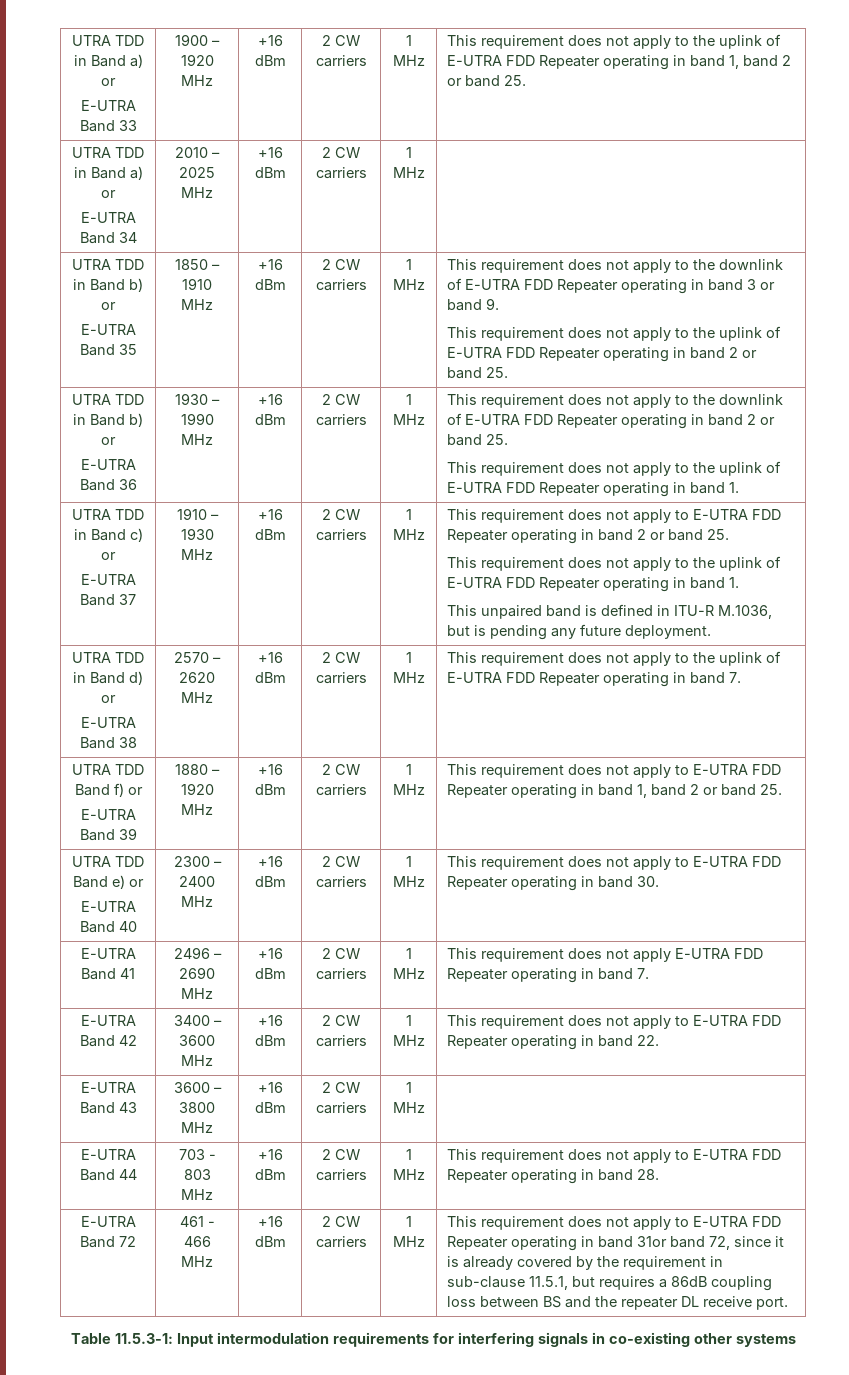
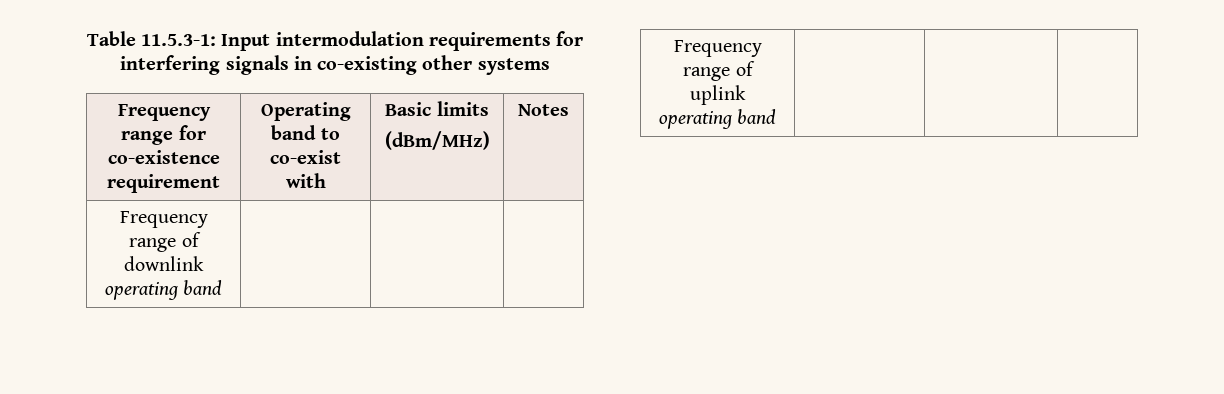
[72,35,144,46] [73,54,143,68] [101,78,116,86] [80,100,136,111] [79,120,137,132] [175,34,220,46] [180,54,214,66] [181,75,213,86] [257,35,283,46] [254,55,286,66] [322,35,360,46] [315,55,367,67] [405,35,412,46] [392,55,425,66] [447,34,782,49] [447,55,792,70] [447,75,527,87] [72,147,144,158] [73,166,143,180] [101,190,116,198] [80,212,136,223] [79,232,137,244] [175,147,220,158] [179,167,215,178] [181,187,213,198] [257,147,283,158] [254,167,286,178] [322,147,360,158] [315,167,367,179] [405,147,412,158] [392,167,425,178] [72,259,144,270] [73,278,143,292] [101,302,116,310] [80,324,136,335] [79,344,137,356] [175,259,220,270] [182,278,212,290] [181,299,213,310] [257,259,283,270] [254,279,286,290] [322,259,360,270] [315,279,367,291] [405,259,412,270] [392,279,425,290] [447,259,784,273] [447,278,776,294] [447,298,500,311] [447,326,782,341] [447,347,758,362] [447,367,509,379] [72,394,144,405] [73,413,143,427] [101,437,116,445] [80,459,136,470] [79,479,137,491] [175,393,220,405] [180,413,214,425] [181,434,213,445] [257,394,283,405] [254,414,286,425] [322,394,360,405] [315,414,367,426] [405,394,412,405] [392,414,425,425] [447,394,784,408] [447,413,776,429] [447,434,509,446] [447,461,782,476] [447,482,740,497] [72,509,144,520] [73,528,143,542] [101,552,116,560] [80,574,136,585] [80,594,136,606] [176,508,219,520] [180,528,214,540] [181,549,213,560] [257,509,283,520] [254,529,286,540] [322,509,360,520] [315,529,367,541] [405,509,412,520] [392,529,425,540] [447,509,782,523] [447,529,730,544] [447,556,782,571] [447,577,740,592] [447,604,773,619] [447,624,712,640] [72,652,144,663] [73,671,143,685] [101,695,116,703] [80,717,136,728] [79,737,137,749] [174,652,221,663] [179,672,215,683] [181,692,213,703] [257,652,283,663] [254,672,286,683] [322,652,360,663] [315,672,367,684] [405,652,412,663] [392,672,425,683] [447,651,782,666] [447,672,742,687] [72,764,144,775] [74,783,143,797] [80,809,136,820] [79,828,137,841] [175,764,220,775] [180,783,214,795] [181,804,213,815] [257,764,283,775] [254,784,286,795] [322,764,360,775] [315,784,367,796] [405,764,412,775] [392,784,425,795] [447,764,782,778] [447,784,783,799] [72,856,144,867] [73,875,144,889] [80,901,136,912] [79,921,137,933] [173,856,222,867] [179,876,215,887] [181,896,213,907] [257,856,283,867] [254,876,286,887] [322,856,360,867] [315,876,367,888] [405,856,412,867] [392,876,425,887] [447,856,782,870] [447,876,660,891] [80,948,136,959] [81,968,135,980] [173,947,222,959] [179,967,215,979] [181,988,213,999] [257,948,283,959] [254,968,286,979] [322,948,360,959] [315,968,367,980] [405,948,412,959] [392,968,425,979] [447,948,764,962] [447,968,650,983] [80,1015,136,1026] [79,1035,137,1047] [173,1015,222,1026] [179,1035,215,1046] [181,1055,213,1066] [257,1015,283,1026] [254,1035,286,1046] [322,1015,360,1026] [315,1035,367,1047] [405,1015,412,1026] [392,1035,425,1046] [447,1015,782,1029] [447,1035,660,1050] [80,1082,136,1093] [79,1102,137,1114] [173,1082,222,1093] [179,1102,215,1113] [181,1122,213,1133] [257,1082,283,1093] [254,1102,286,1113] [322,1082,360,1093] [315,1102,367,1114] [405,1082,412,1093] [392,1102,425,1113] [80,1149,136,1160] [79,1169,137,1181] [178,1149,216,1160] [183,1169,211,1180] [181,1189,213,1200] [257,1149,283,1160] [254,1169,286,1180] [322,1149,360,1160] [315,1169,367,1181] [405,1149,412,1160] [392,1169,425,1180] [447,1149,782,1163] [447,1169,660,1184] [80,1216,136,1227] [80,1236,136,1248] [179,1216,215,1227] [183,1236,211,1247] [181,1256,213,1267] [257,1216,283,1227] [254,1236,286,1247] [322,1216,360,1227] [315,1236,367,1248] [405,1216,412,1227] [392,1236,425,1247] [447,1216,782,1230] [447,1236,785,1251] [447,1256,724,1270] [447,1276,773,1291] [447,1296,789,1310] UTRA TDD in Band a) or // E-UTRA Band 33 | 1900 – 1920 MHz | +16 dBm | 2 CW carriers | 1 MHz | This requirement does not apply to the uplink of E-UTRA FDD Repeater operating in band 1, band 2 or band 25. // UTRA TDD in Band a) or // E-UTRA Band 34 | 2010 – 2025 MHz | +16 dBm | 2 CW carriers | 1 MHz | // UTRA TDD in Band b) or // E-UTRA Band 35 | 1850 – 1910 MHz | +16 dBm | 2 CW carriers | 1 MHz | This requirement does not apply to the downlink of E-UTRA FDD Repeater operating in band 3 or band 9. // This requirement does not apply to the uplink of E-UTRA FDD Repeater operating in band 2 or band 25. // UTRA TDD in Band b) or // E-UTRA Band 36 | 1930 – 1990 MHz | +16 dBm | 2 CW carriers | 1 MHz | This requirement does not apply to the downlink of E-UTRA FDD Repeater operating in band 2 or band 25. // This requirement does not apply to the uplink of E-UTRA FDD Repeater operating in band 1. // UTRA TDD in Band c) or // E-UTRA Band 37 | 1910 – 1930 MHz | +16 dBm | 2 CW carriers | 1 MHz | This requirement does not apply to E-UTRA FDD Repeater operating in band 2 or band 25. // This requirement does not apply to the uplink of E-UTRA FDD Repeater operating in band 1. // This unpaired band is defined in ITU-R M.1036, but is pending any future deployment. // UTRA TDD in Band d) or // E-UTRA Band 38 | 2570 – 2620 MHz | +16 dBm | 2 CW carriers | 1 MHz | This requirement does not apply to the uplink of E-UTRA FDD Repeater operating in band 7. // UTRA TDD Band f) or // E-UTRA Band 39 | 1880 – 1920 MHz | +16 dBm | 2 CW carriers | 1 MHz | This requirement does not apply to E-UTRA FDD Repeater operating in band 1, band 2 or band 25. // UTRA TDD Band e) or // E-UTRA Band 40 | 2300 – 2400 MHz | +16 dBm | 2 CW carriers | 1 MHz | This requirement does not apply to E-UTRA FDD Repeater operating in band 30. // E-UTRA Band 41 | 2496 – 2690 MHz | +16 dBm | 2 CW carriers | 1 MHz | This requirement does not apply E-UTRA FDD Repeater operating in band 7. // E-UTRA Band 42 | 3400 – 3600 MHz | +16 dBm | 2 CW carriers | 1 MHz | This requirement does not apply to E-UTRA FDD Repeater operating in band 22. // E-UTRA Band 43 | 3600 – 3800 MHz | +16 dBm | 2 CW carriers | 1 MHz | // E-UTRA Band 44 | 703 - 803 MHz | +16 dBm | 2 CW carriers | 1 MHz | This requirement does not apply to E-UTRA FDD Repeater operating in band 28. // E-UTRA Band 72 | 461 - 466 MHz | +16 dBm | 2 CW carriers | 1 MHz | This requirement does not apply to E-UTRA FDD Repeater operating in band 31or band 72, since it is already covered by the requirement in sub-clause 11.5.1, but requires a 86dB coupling loss between BS and the repeater DL receive port. // -> (86, 38) none
(796, 1340) none -> [117,104,211,121] [121,125,206,145] [107,150,220,164] [107,174,220,193] [260,102,351,121] [271,125,340,140] [270,150,341,164] [285,173,326,188] [385,101,489,116] [384,131,490,150] [518,104,569,116] [119,211,208,228] [129,232,201,252] [124,256,204,271] [104,280,223,300] [673,40,762,57] [683,61,755,81] [690,85,746,105] [658,109,777,129] // Frequency range for co-existence requirement | Operating band to co-exist with | Basic limits // (dBm/MHz) | Notes // Frequency range of downlink operating band | | | // Frequency range of uplink operating band | | |

